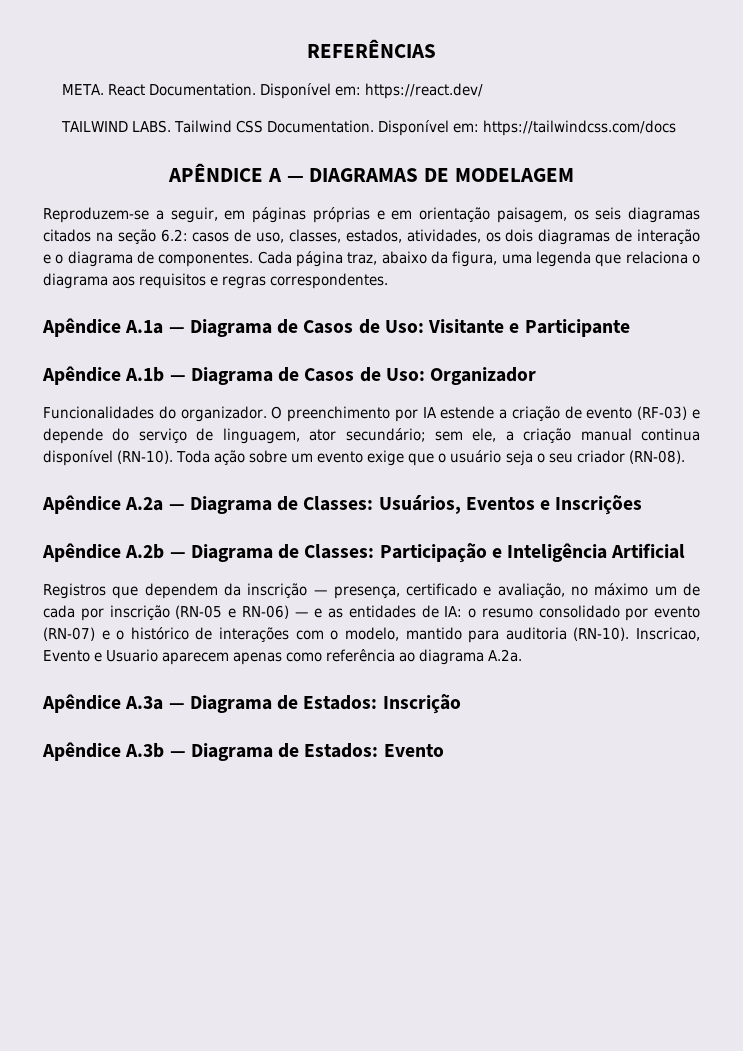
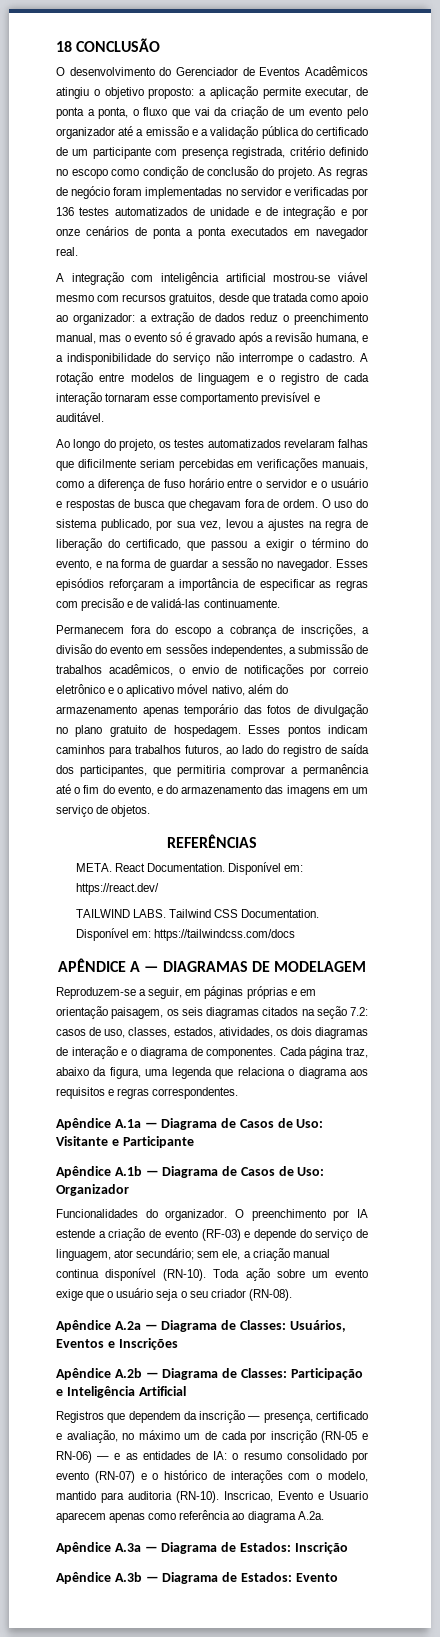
(307, 48) none -> [56,38,161,52] [56,66,368,76] [56,86,368,99] [56,106,369,119] [56,126,369,139] [56,146,368,159] [56,166,368,179] [56,186,368,199] [56,206,368,219] [56,226,368,239] [56,247,78,256] [56,272,368,285] [56,293,368,305] [56,312,368,325] [56,332,369,345] [56,352,368,365] [56,372,369,385] [56,392,320,405] [56,412,104,422] [56,439,368,451] [56,458,368,471] [56,478,368,491] [56,499,368,511] [56,519,368,531] [56,538,368,551] [56,558,369,571] [56,578,368,591] [56,598,280,611] [56,624,369,637] [56,644,368,657] [56,664,368,677] [56,684,288,697] [56,704,368,717] [56,725,368,737] [56,744,369,757] [56,764,369,777] [56,784,368,797] [56,805,151,817] 18 CONCLUSÃO // O desenvolvimento do Gerenciador de Eventos Acadêmicos atingiu o objetivo proposto: a aplicação permite executar, de ponta a ponta, o fluxo que vai da criação de um evento pelo organizador até a emissão e a validação pública do certificado de um participante com presença registrada, critério definido no escopo como condição de conclusão do projeto. As regras de negócio foram implementadas no servidor e verificadas por 136 testes automatizados de unidade e de integração e por onze cenários de ponta a ponta executados em navegador real. // A integração com inteligência artificial mostrou-se viável mesmo com recursos gratuitos, desde que tratada como apoio ao organizador: a extração de dados reduz o preenchimento manual, mas o evento só é gravado após a revisão humana, e a indisponibilidade do serviço não interrompe o cadastro. A rotação entre modelos de linguagem e o registro de cada interação tornaram esse comportamento previsível e auditável. // Ao longo do projeto, os testes automatizados revelaram falhas que dificilmente seriam percebidas em verificações manuais, como a diferença de fuso horário entre o servidor e o usuário e respostas de busca que chegavam fora de ordem. O uso do sistema publicado, por sua vez, levou a ajustes na regra de liberação do certificado, que passou a exigir o término do evento, e na forma de guardar a sessão no navegador. Esses episódios reforçaram a importância de especificar as regras com precisão e de validá-las continuamente. // Permanecem fora do escopo a cobrança de inscrições, a divisão do evento em sessões independentes, a submissão de trabalhos acadêmicos, o envio de notificações por correio eletrônico e o aplicativo móvel nativo, além do armazenamento apenas temporário das fotos de divulgação no plano gratuito de hospedagem. Esses pontos indicam caminhos para trabalhos futuros, ao lado do registro de saída dos participantes, que permitiria comprovar a permanência até o fim do evento, e do armazenamento das imagens em um serviço de objetos. //
[160,229,188,242] 6.2: -> [350,1007,368,1016] 7.2:

